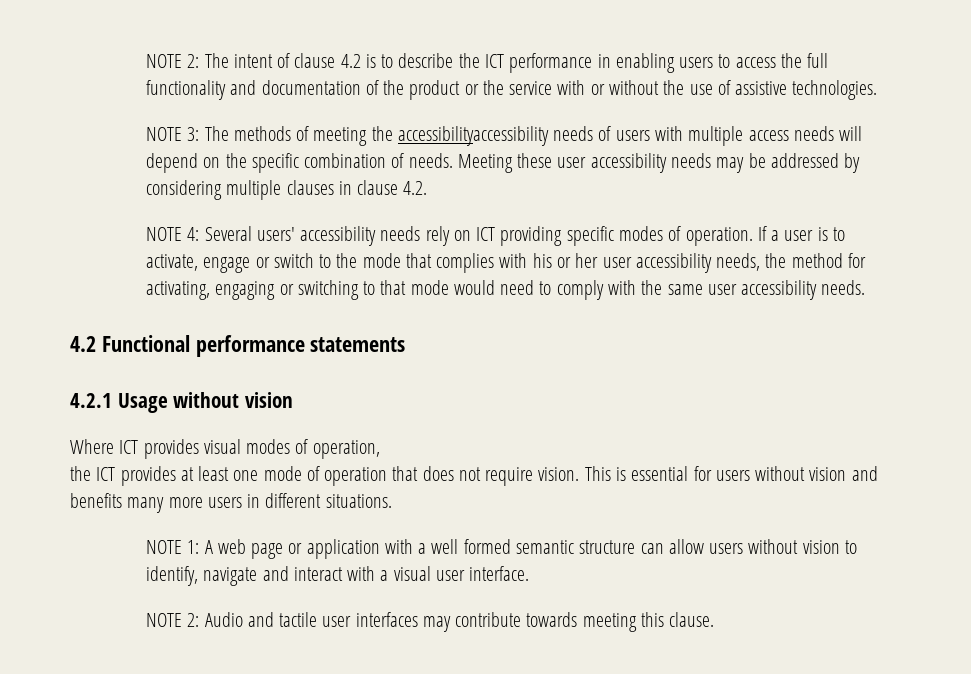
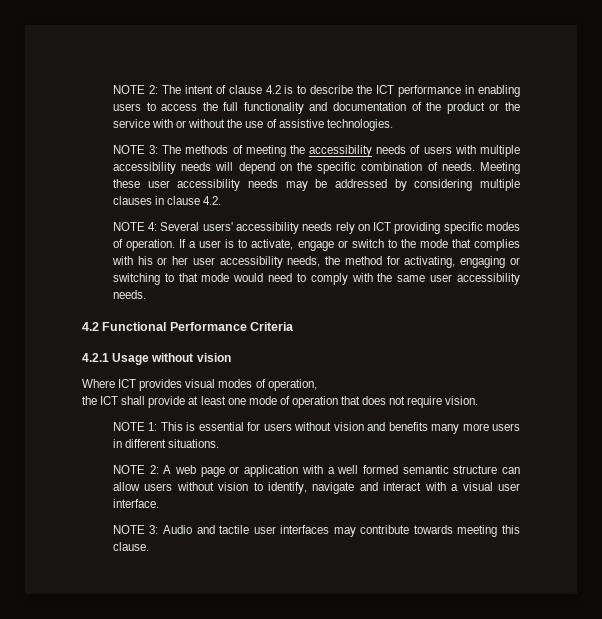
[397,126,549,146] accessibilityaccessibility -> [309,145,373,157] accessibility
[748,130,789,141] access -> [112,162,176,174] accessibility
[195,335,406,357] performance statements -> [169,322,295,331] Performance Criteria
[120,466,176,486] provides -> [121,396,186,408] shall provide
(580, 474) none -> [112,422,158,431] // NOTE 1:
[187,540,200,554] 1: -> [149,465,159,474] 2:
[187,613,200,627] 2: -> [149,525,159,534] 3:

